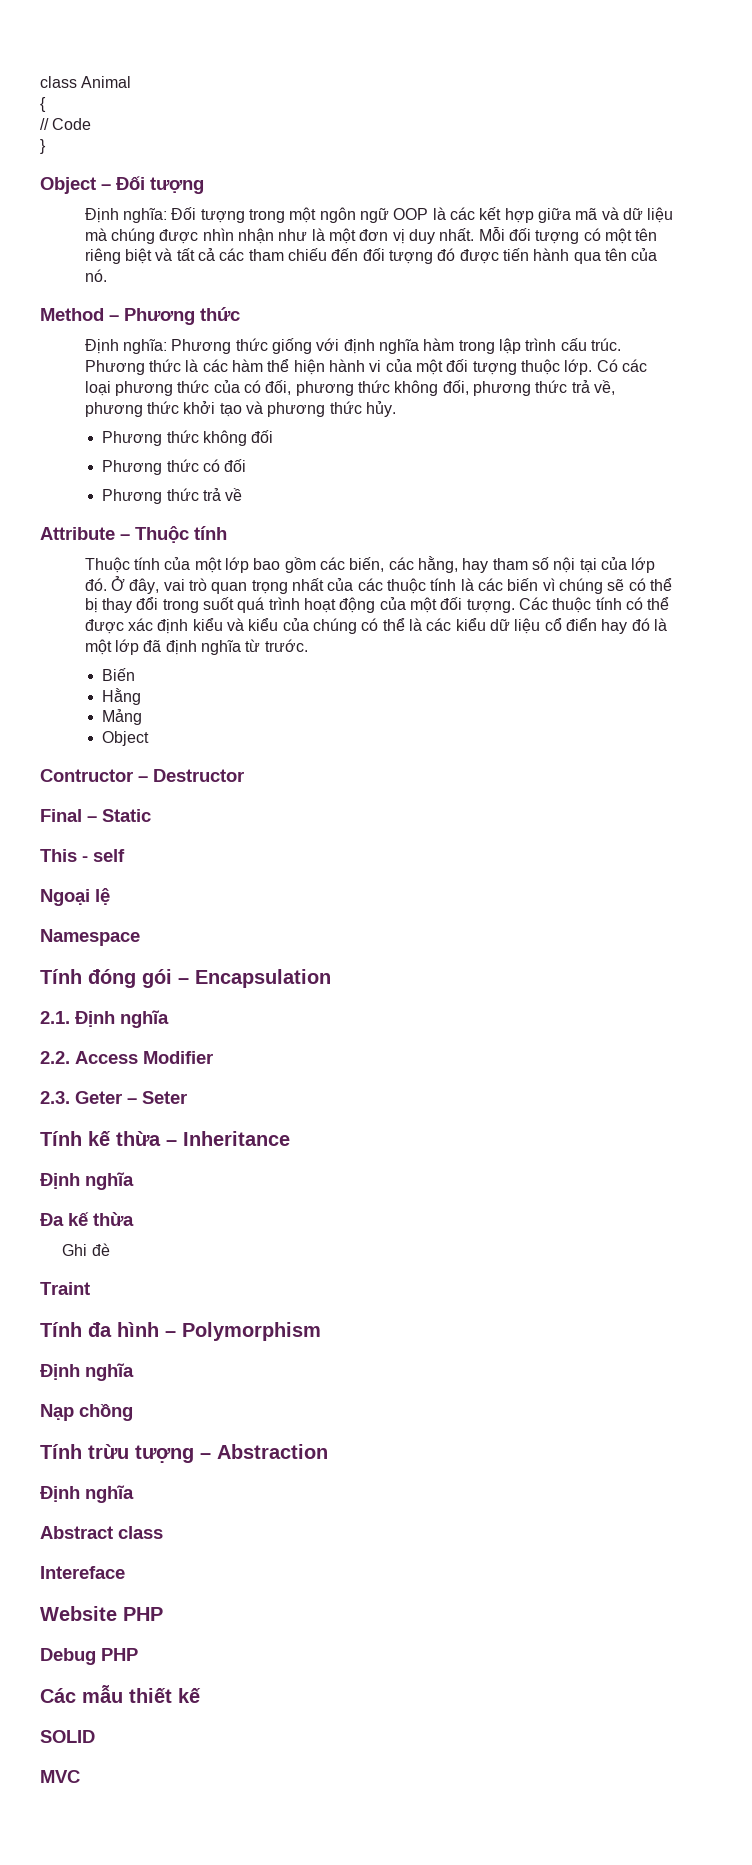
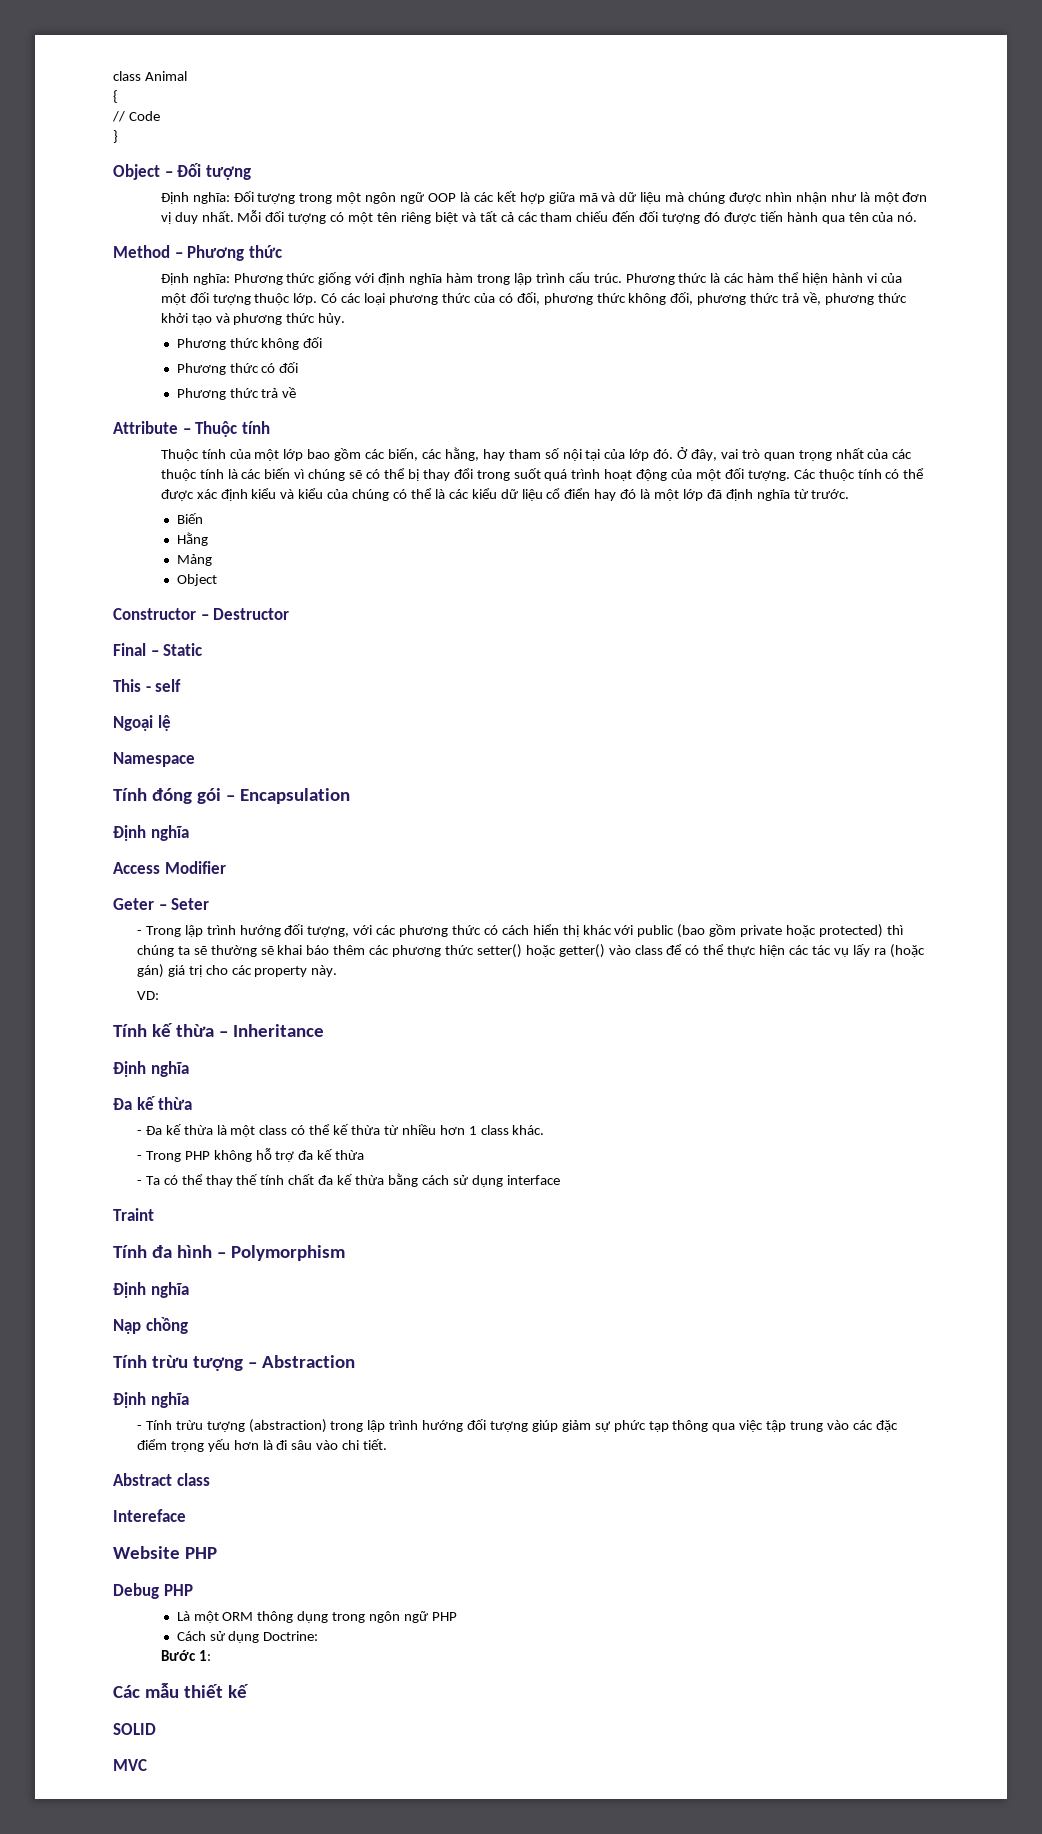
[40,769,133,782] Contructor -> [113,608,196,620] Constructor
[40,1010,169,1028] [40,1051,70,1064] 2.1. Định nghĩa // 2.2. -> [113,825,189,841] Định nghĩa //
[40,1091,70,1104] 2.3. -> (226, 867) none
(187, 1097) none -> [136,924,903,938] [136,944,925,958] [136,964,338,978] [136,991,159,1000] // - Trong lập trình hướng đối tượng, với các phương thức có cách hiển thị khác với public (bao gồm private hoặc protected) thì chúng ta sẽ thường sẽ khai báo thêm các phương thức setter() hoặc getter() vào class để có thể thực hiện các tác vụ lấy ra (hoặc gán) giá trị cho các property này. // VD:
[62,1243,110,1256] Ghi đè -> [136,1124,545,1137] [136,1148,365,1162] [136,1173,560,1187] - Đa kế thừa là một class có thể kế thừa từ nhiều hơn 1 class khác. // - Trong PHP không hỗ trợ đa kế thừa // - Ta có thể thay thế tính chất đa kế thừa bằng cách sử dụng interface
(134, 1494) none -> [136,1419,898,1433] [136,1439,388,1452] // - Tính trừu tượng (abstraction) trong lập trình hướng đối tượng giúp giảm sự phức tạp thông qua việc tập trung vào các đặc điểm trọng yếu hơn là đi sâu vào chi tiết.
(138, 1654) none -> [176,1611,457,1623] [176,1631,319,1643] [160,1650,211,1661] // Là một ORM thông dụng trong ngôn ngữ PHP // Cách sử dụng Doctrine: // Bước 1:

